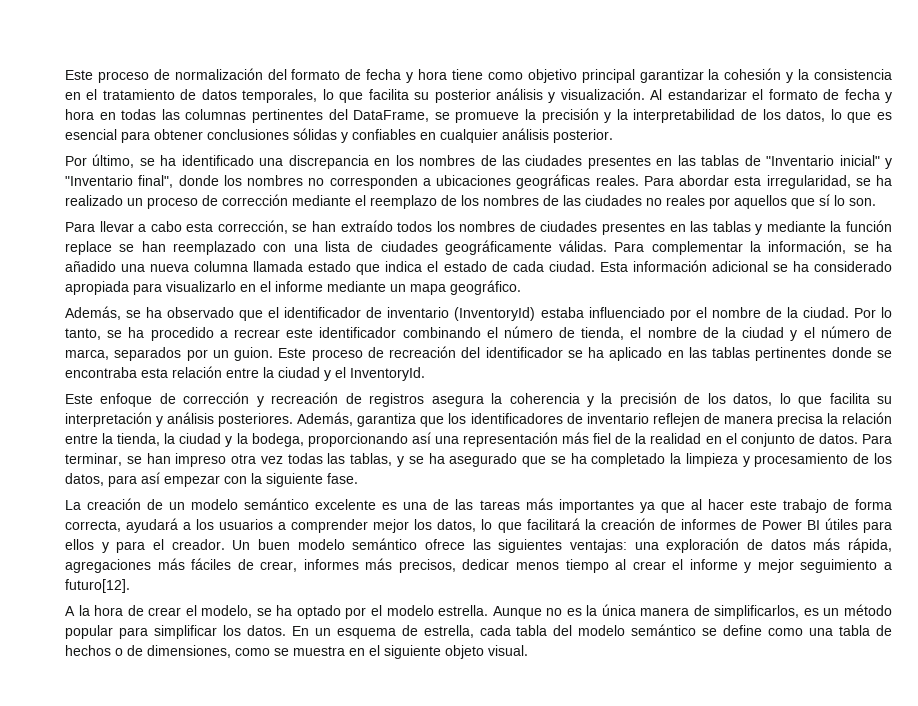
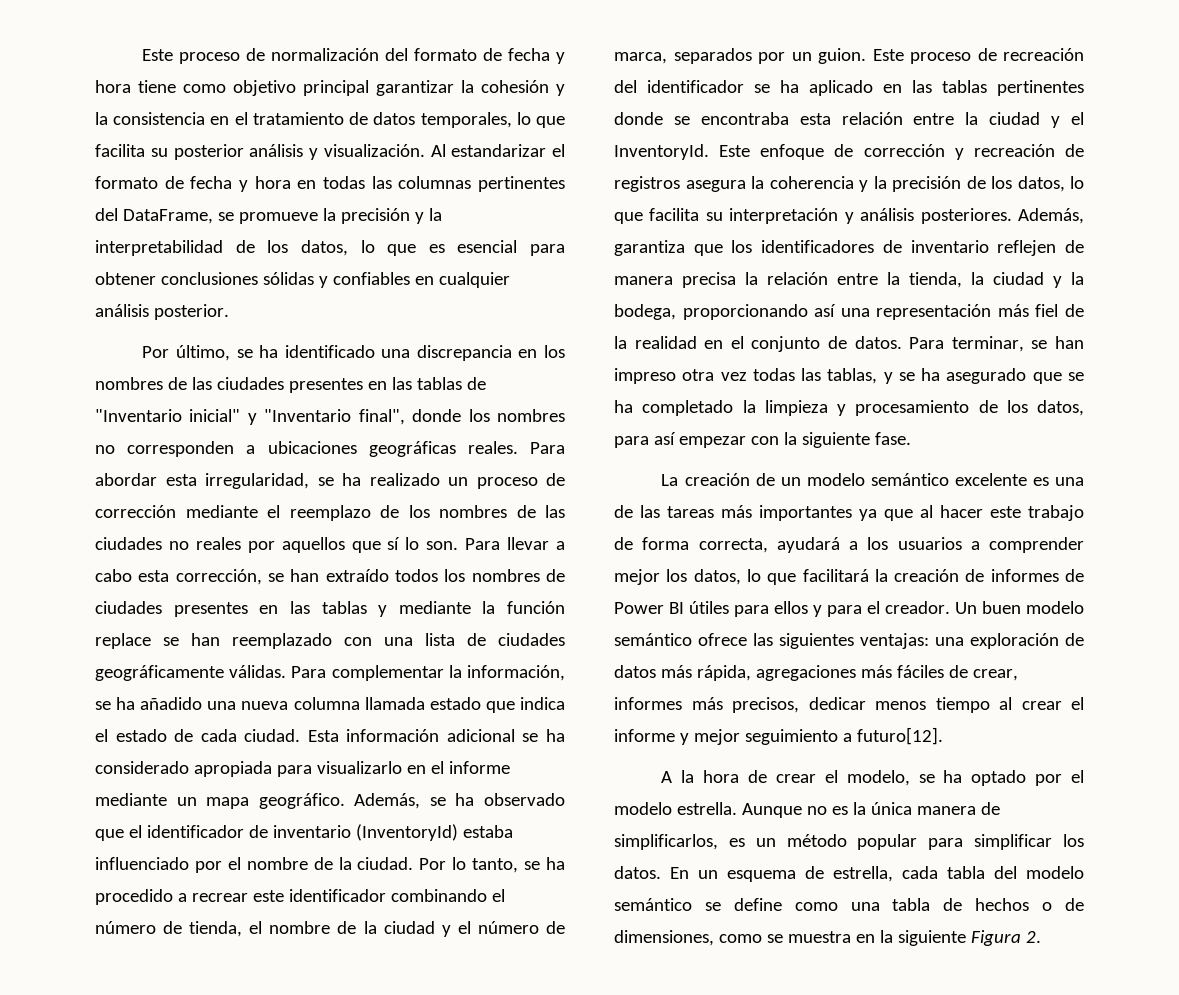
(876, 202) // -> (459, 545) none
(521, 287) // -> (345, 801) none
(425, 374) // -> (709, 152) none
[369,645,528,659] el siguiente objeto visual. -> [879,930,1041,946] la siguiente Figura 2.

